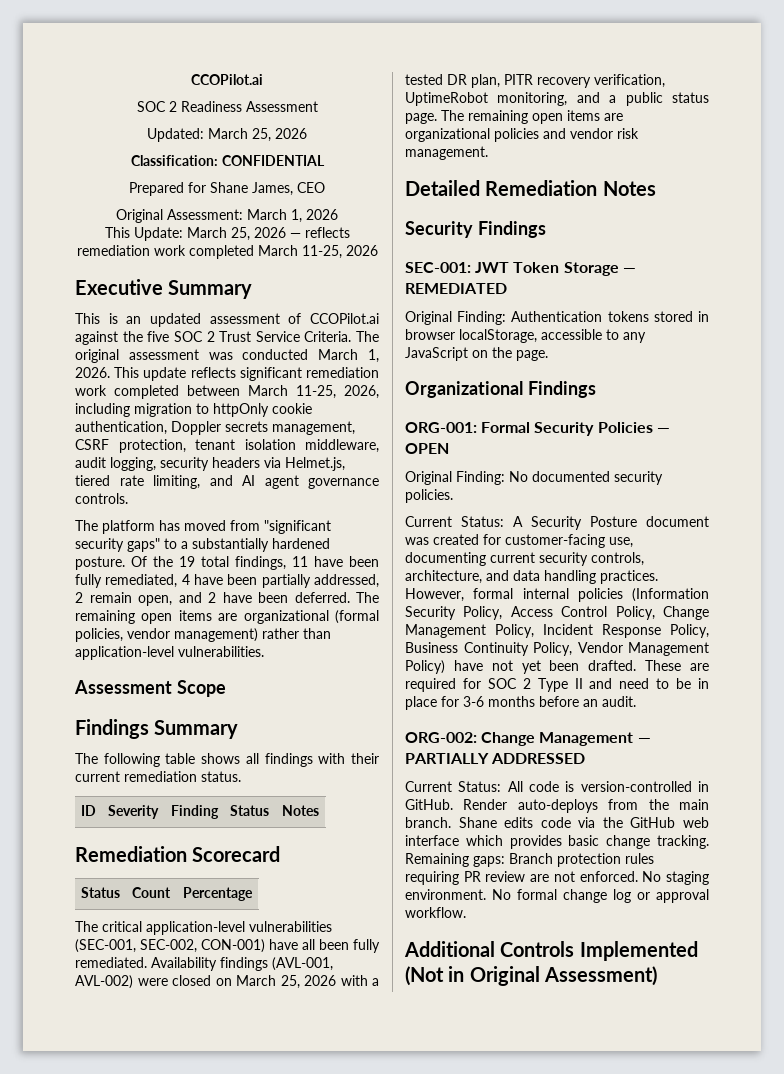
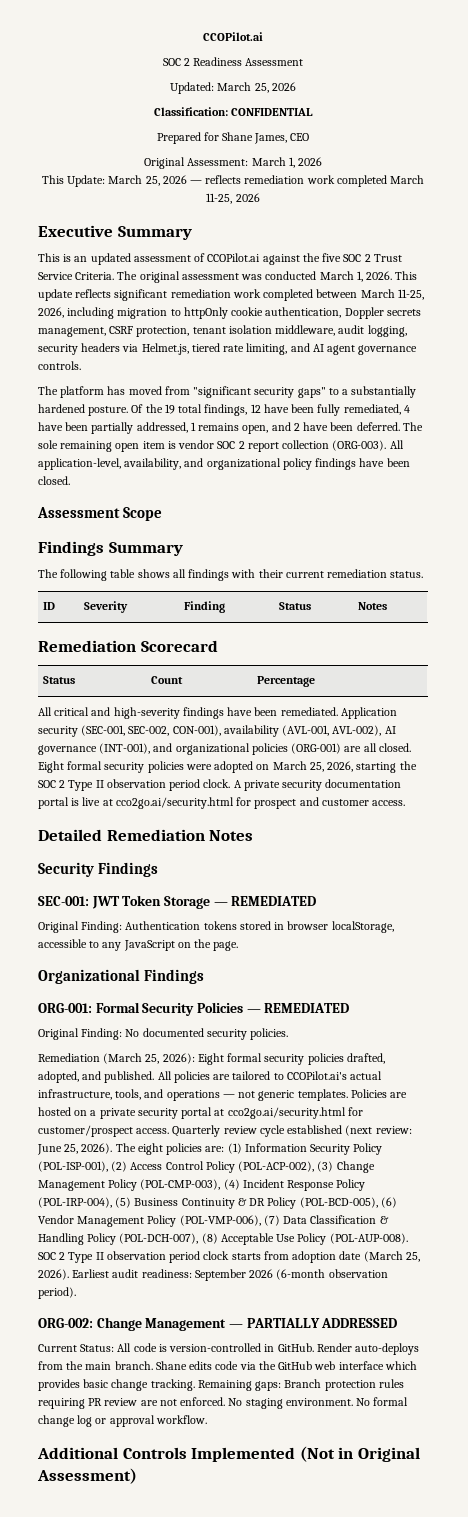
[292,556,308,567] 11 -> [250,404,261,413] 12
[75,592,132,603] 2 remain -> [190,422,240,431] 1 remains
[75,610,379,624] [75,628,331,642] [75,646,264,660] remaining open items are organizational (formal policies, vendor management) rather than application-level vulnerabilities. -> [38,440,404,452] [38,458,410,470] [38,476,70,485] sole remaining open item is vendor SOC 2 report collection (ORG-003). All application-level, availability, and organizational policy findings have been closed.
[75,921,332,935] [75,939,380,953] [75,957,333,971] [75,975,379,989] [405,74,665,88] [405,92,709,106] [405,110,623,124] [405,128,639,142] [405,146,488,160] The critical application-level vulnerabilities (SEC-001, SEC-002, CON-001) have all been fully remediated. Availability findings (AVL-001, AVL-002) were closed on March 25, 2026 with a tested DR plan, PITR recovery verification, UptimeRobot monitoring, and a public status page. The remaining open items are organizational policies and vendor risk management. -> [38,707,397,719] [38,725,396,737] [38,743,411,755] [38,761,417,773] [38,779,402,791] [38,797,406,809] All critical and high-severity findings have been remediated. Application security (SEC-001, SEC-002, CON-001), availability (AVL-001, AVL-002), AI governance (INT-001), and organizational policies (ORG-001) are all closed. Eight formal security policies were adopted on March 25, 2026, starting the SOC 2 Type II observation period clock. A private security documentation portal is live at cco2go.ai/security.html for prospect and customer access.
[405,443,449,454] OPEN -> [264,1003,350,1013] REMEDIATED
[405,516,709,530] [405,534,633,548] [405,552,644,566] [405,570,658,584] [405,588,709,602] [405,606,709,620] [405,624,709,638] [405,642,709,656] [405,660,709,674] [405,678,709,692] [405,696,636,710] Current Status: A Security Posture document was created for customer-facing use, documenting current security controls, architecture, and data handling practices. However, formal internal policies (Information Security Policy, Access Control Policy, Change Management Policy, Incident Response Policy, Business Continuity Policy, Vendor Management Policy) have not yet been drafted. These are required for SOC 2 Type II and need to be in place for 3-6 months before an audit. -> [38,1053,385,1065] [38,1071,383,1083] [38,1089,408,1101] [38,1107,363,1119] [38,1125,412,1137] [37,1143,383,1155] [38,1161,375,1173] [38,1179,366,1191] [38,1197,397,1209] [38,1215,389,1227] [38,1233,408,1245] [38,1251,420,1263] [38,1269,388,1281] [38,1287,76,1299] Remediation (March 25, 2026): Eight formal security policies drafted, adopted, and published. All policies are tailored to CCOPilot.ai's actual infrastructure, tools, and operations — not generic templates. Policies are hosted on a private security portal at cco2go.ai/security.html for customer/prospect access. Quarterly review cycle established (next review: June 25, 2026). The eight policies are: (1) Information Security Policy (POL-ISP-001), (2) Access Control Policy (POL-ACP-002), (3) Change Management Policy (POL-CMP-003), (4) Incident Response Policy (POL-IRP-004), (5) Business Continuity & DR Policy (POL-BCD-005), (6) Vendor Management Policy (POL-VMP-006), (7) Data Classification & Handling Policy (POL-DCH-007), (8) Acceptable Use Policy (POL-AUP-008). SOC 2 Type II observation period clock starts from adoption date (March 25, 2026). Earliest audit readiness: September 2026 (6-month observation period).

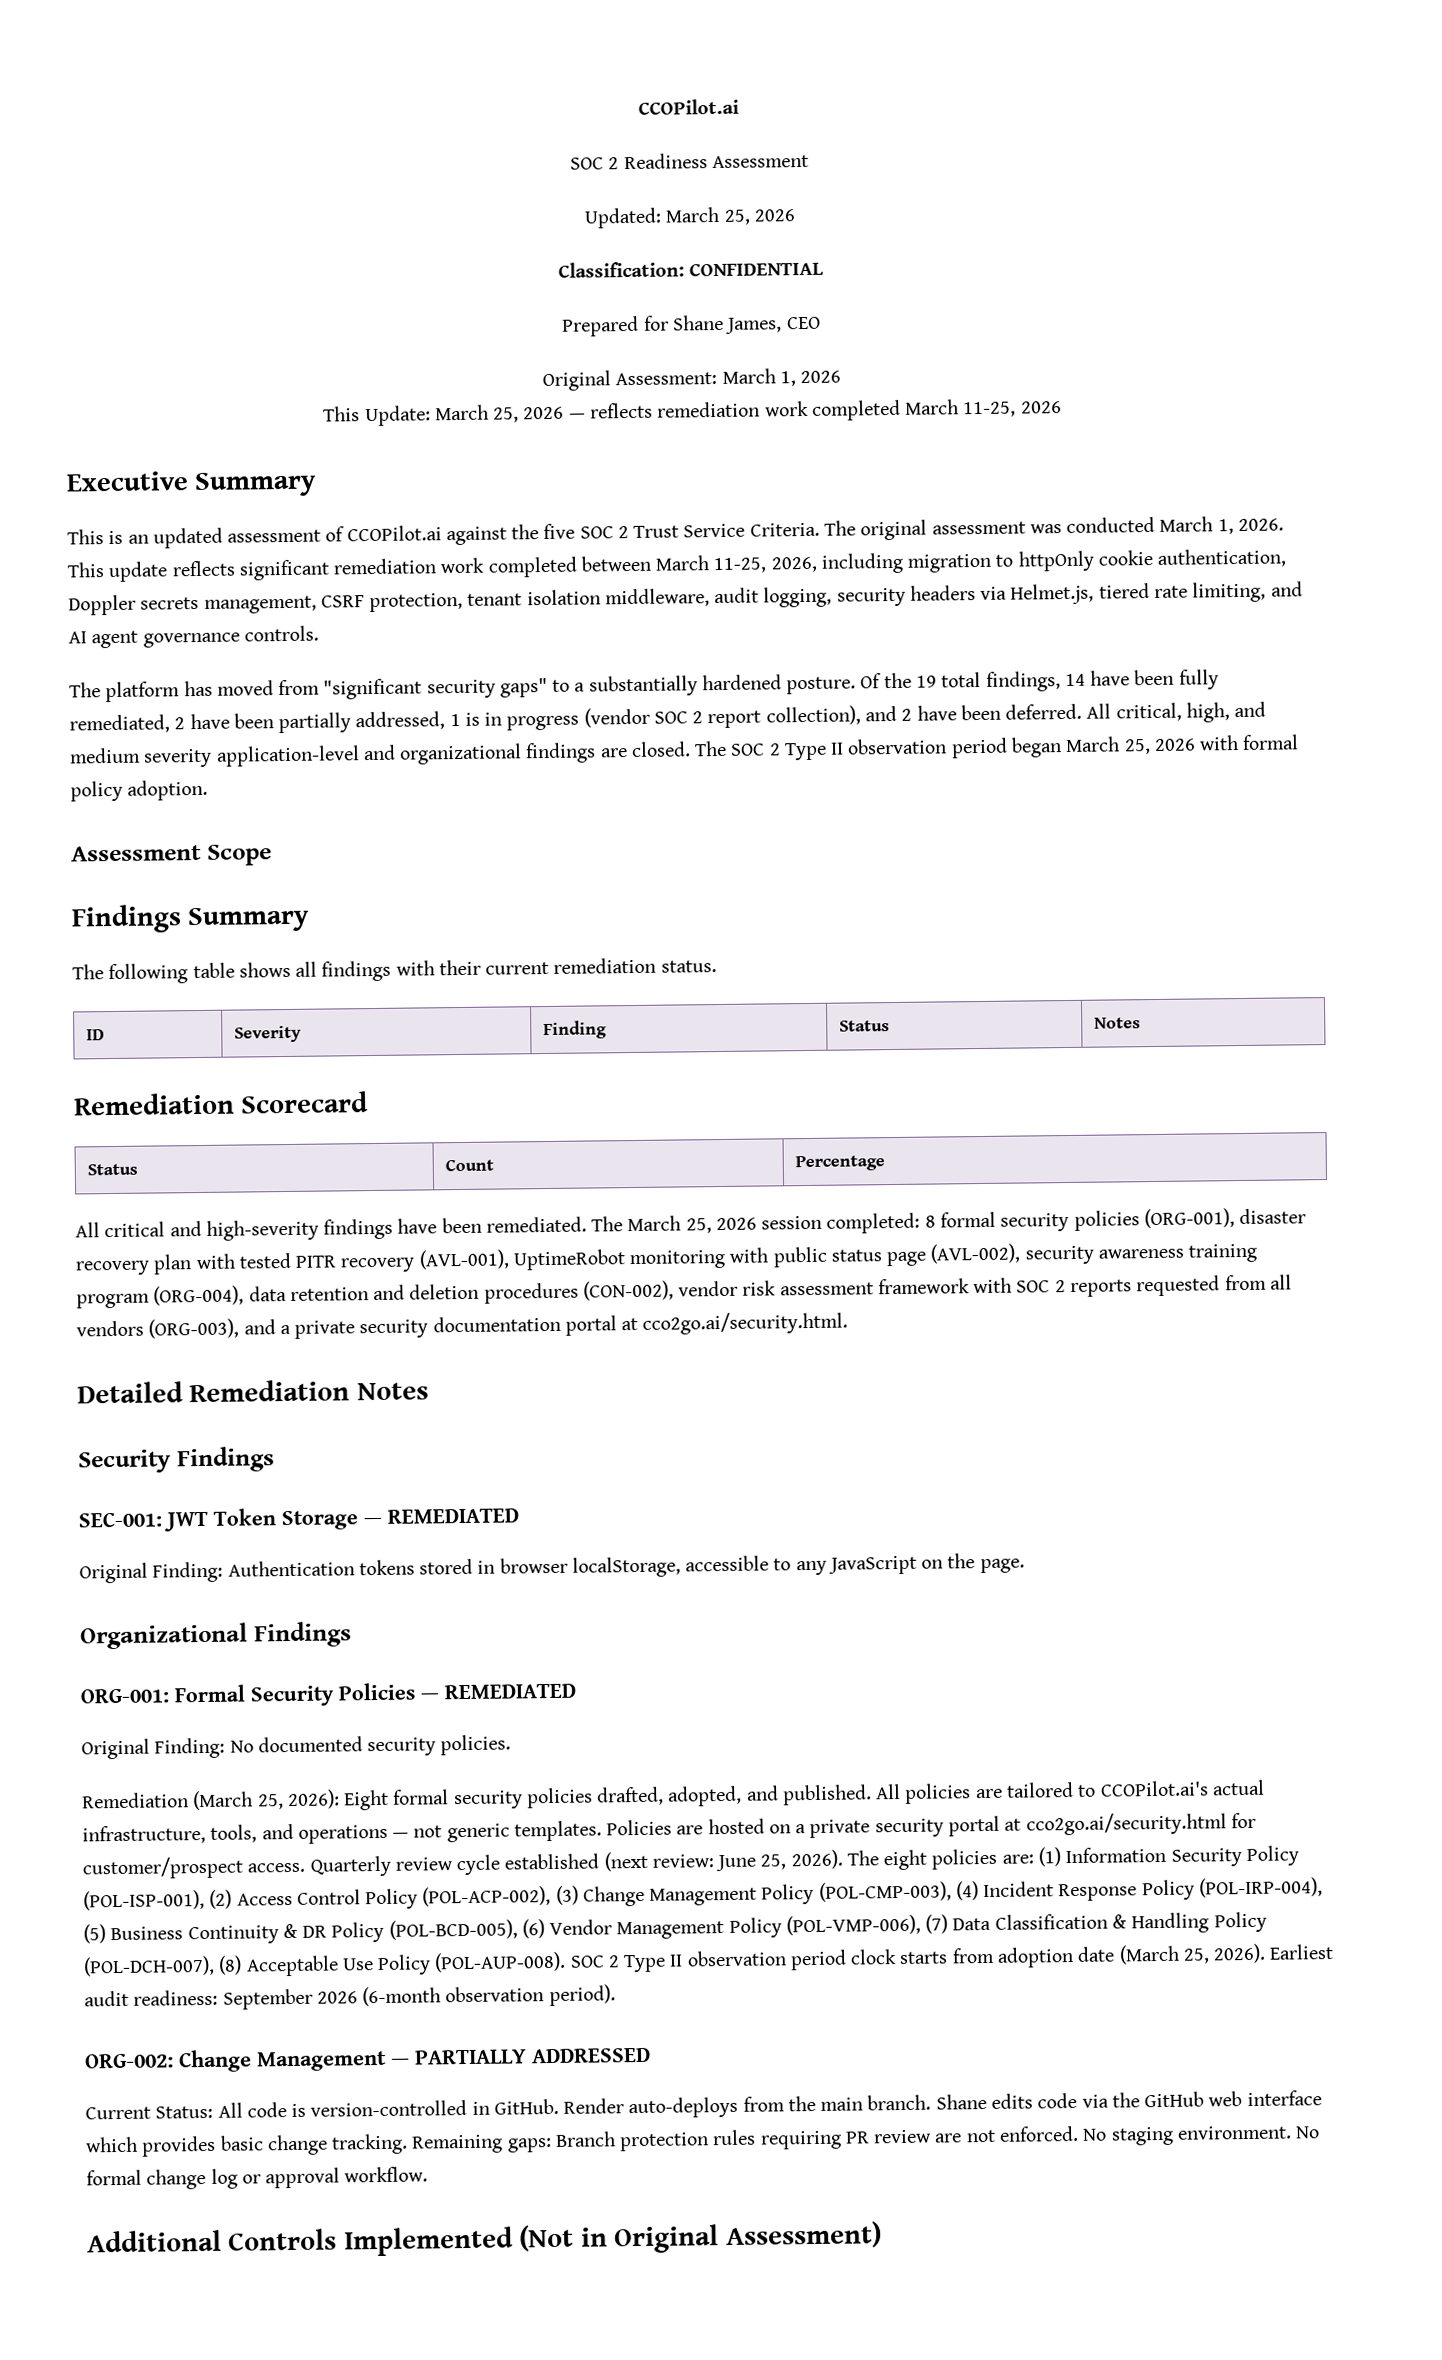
[250,404,261,413] 12 -> [1064,673,1086,687] 14
[403,405,410,413] 4 -> [174,717,186,730] 2
[198,423,269,434] remains open, -> [464,705,861,731] is in progress (vendor SOC 2 report collection),
[402,422,423,431] [38,440,404,452] [38,458,410,470] [38,476,70,485] The sole remaining open item is vendor SOC 2 report collection (ORG-003). All application-level, availability, and organizational policy findings have been closed. -> [1086,701,1267,723] [69,734,1300,768] [70,779,209,802] All critical, high, and medium severity application-level and organizational findings are closed. The SOC 2 Type II observation period began March 25, 2026 with formal policy adoption.
[340,707,397,719] [38,725,396,737] [38,743,411,755] [38,761,417,773] [38,779,402,791] [38,797,406,809] Application security (SEC-001, SEC-002, CON-001), availability (AVL-001, AVL-002), AI governance (INT-001), and organizational policies (ORG-001) are all closed. Eight formal security policies were adopted on March 25, 2026, starting the SOC 2 Type II observation period clock. A private security documentation portal is live at cco2go.ai/security.html for prospect and customer access. -> [591,1208,1307,1234] [75,1243,1258,1276] [76,1274,1292,1309] [76,1311,849,1339] The March 25, 2026 session completed: 8 formal security policies (ORG-001), disaster recovery plan with tested PITR recovery (AVL-001), UptimeRobot monitoring with public status page (AVL-002), security awareness training program (ORG-004), data retention and deletion procedures (CON-002), vendor risk assessment framework with SOC 2 reports requested from all vendors (ORG-003), and a private security documentation portal at cco2go.ai/security.html.

